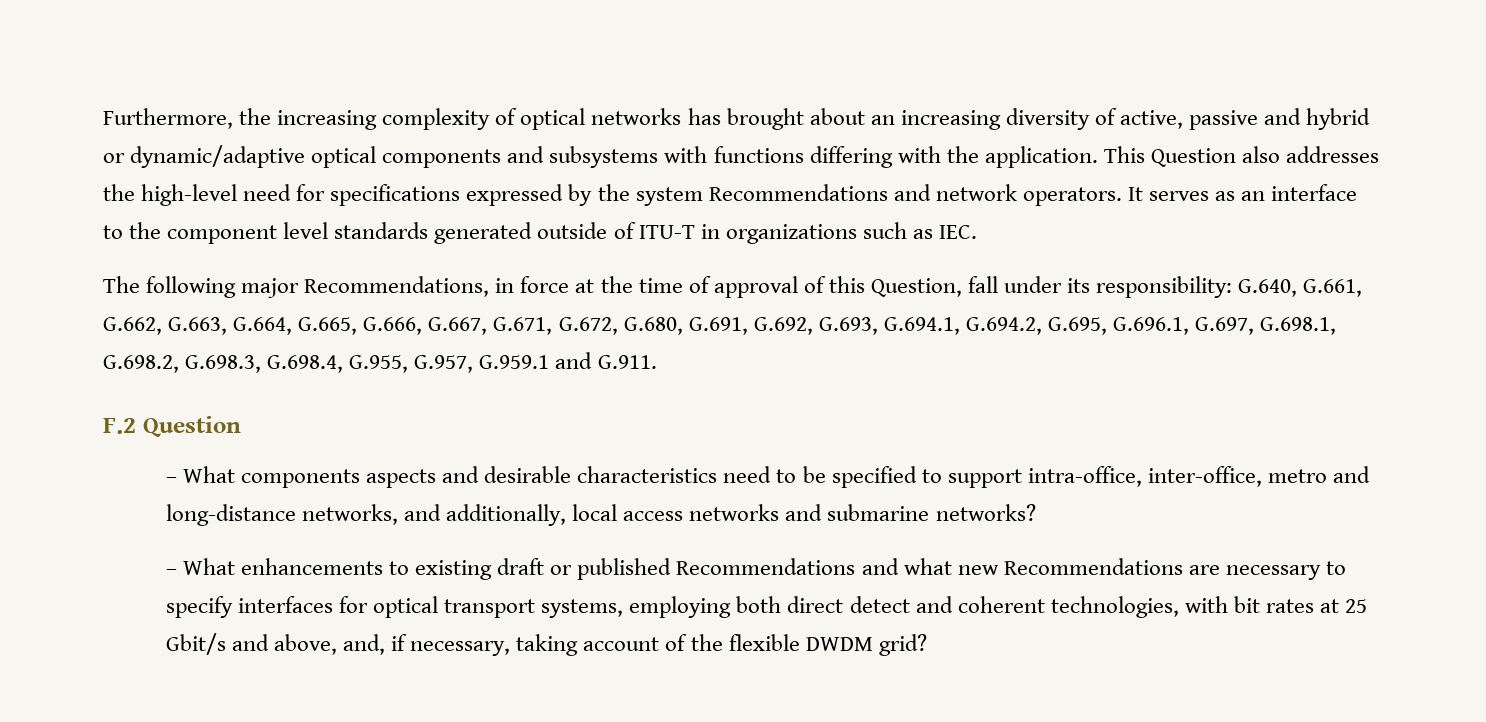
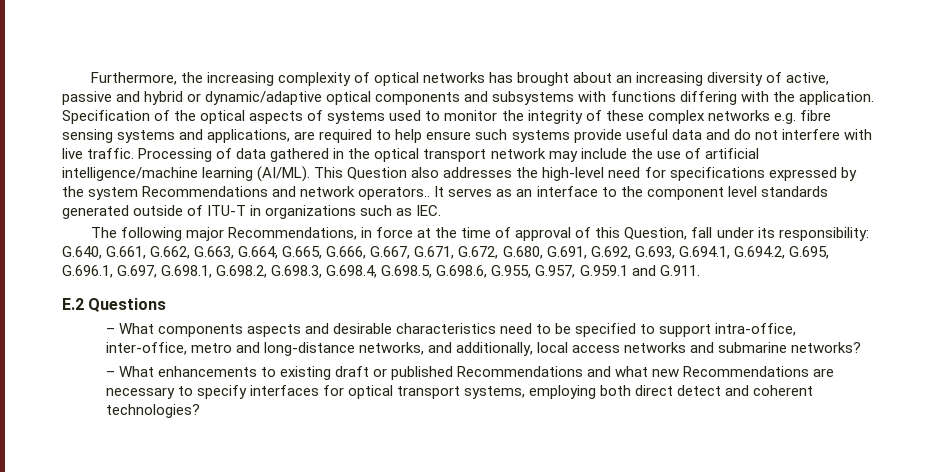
(1098, 157) none -> [62,110,831,124] [62,129,872,143] [62,148,759,162] [62,166,311,182] Specification of the optical aspects of systems used to monitor the integrity of these complex networks e.g. fibre sensing systems and applications, are required to help ensure such systems provide useful data and do not interfere with live traffic. Processing of data gathered in the optical transport network may include the use of artificial intelligence/machine learning (AI/ML).
[1022,187,1122,206] operators. -> [358,187,431,200] operators..
(344, 364) none -> [381,265,488,278] G.698.5, G.698.6,
[103,416,241,437] F.2 Question -> [62,298,167,312] E.2 Questions
[1050,596,1368,618] [165,633,927,656] technologies, with bit rates at 25 Gbit/s and above, and, if necessary, taking account of the flexible DWDM grid? -> [105,404,200,418] technologies?

